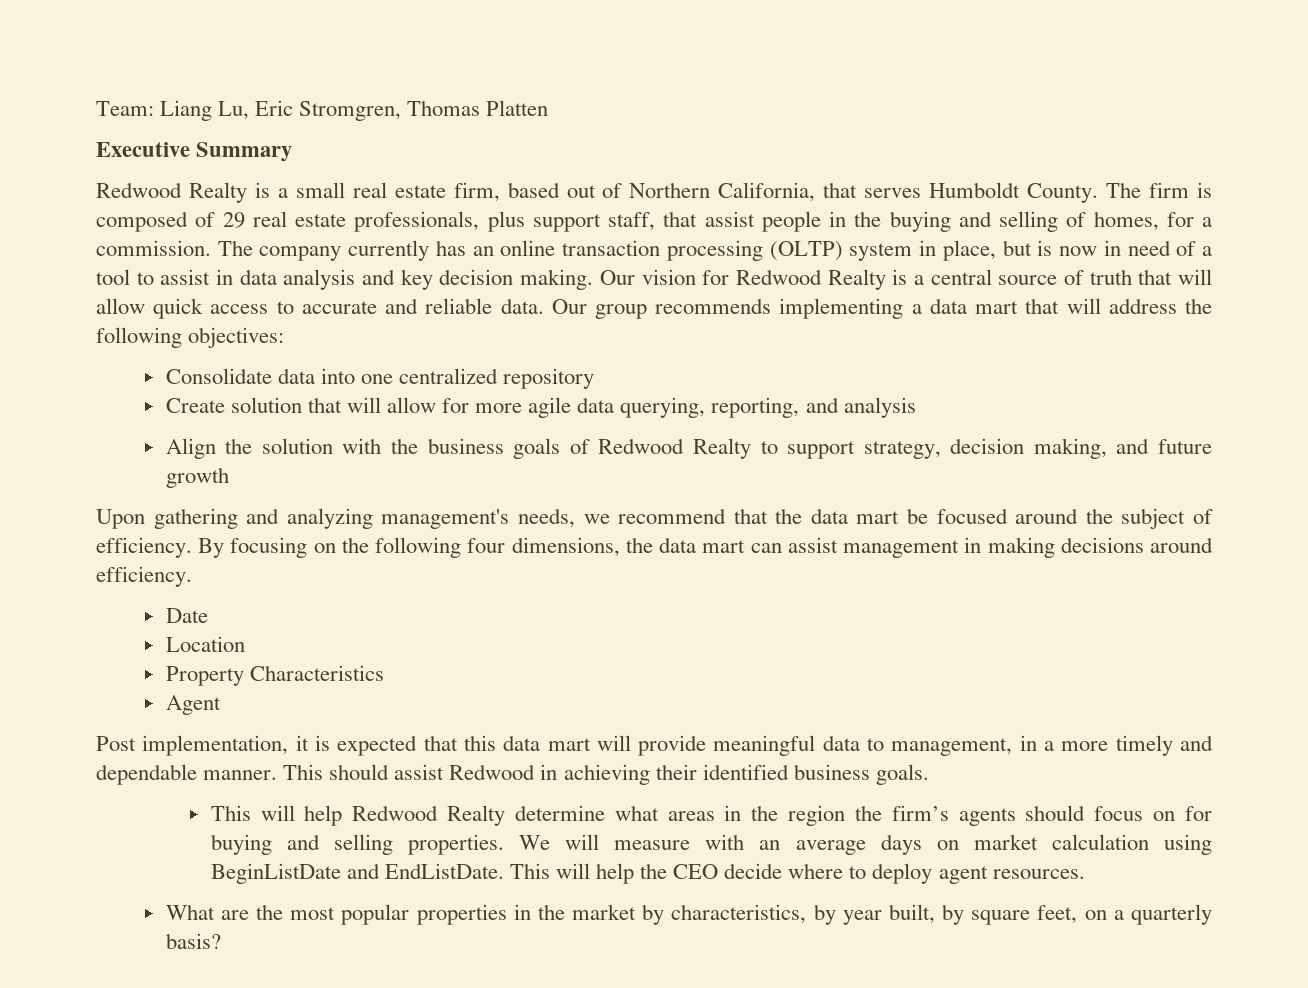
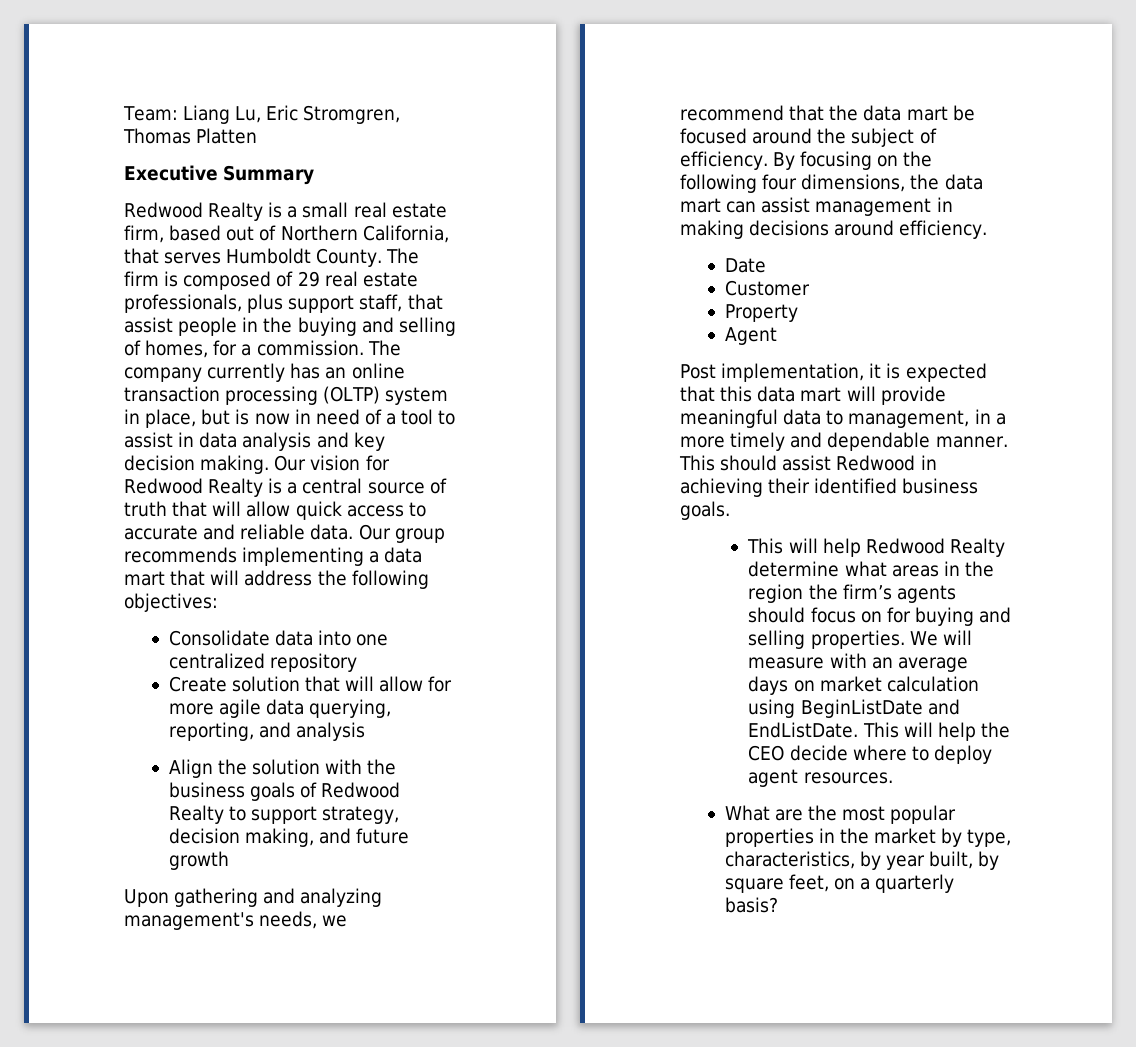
[165,636,245,652] Location -> [724,280,810,296] Customer
[249,665,384,681] Characteristics -> (798, 313) none
(665, 914) none -> [967,829,1012,847] type,

